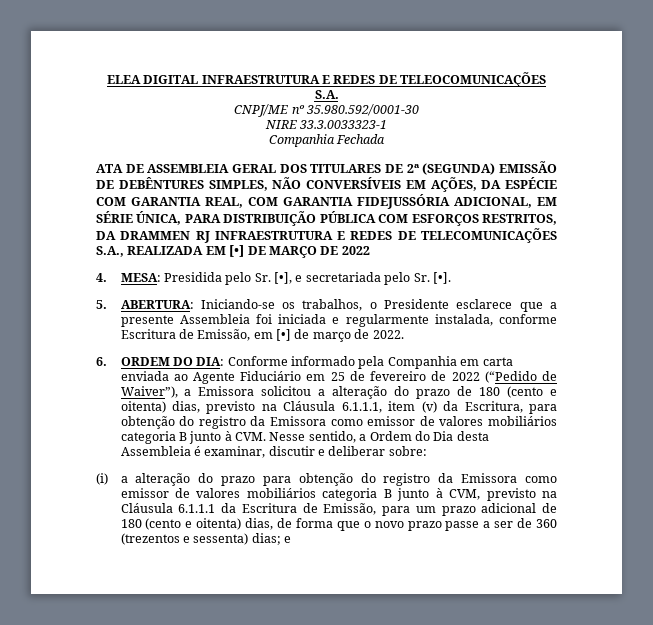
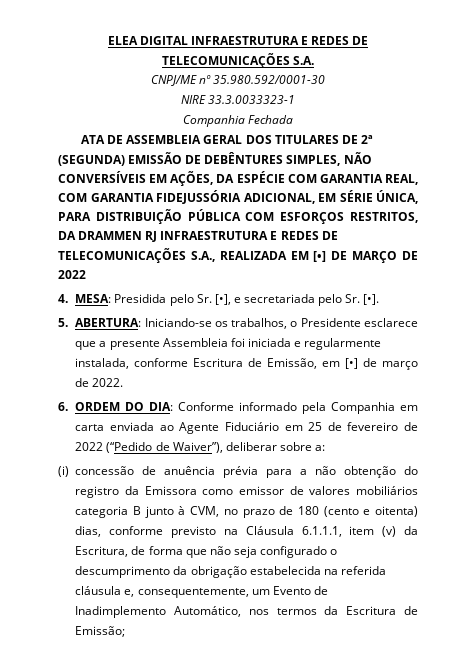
[400,72,547,87] TELEOCOMUNICAÇÕES -> [161,53,290,68] TELECOMUNICAÇÕES
[184,386,557,399] [120,401,558,414] [120,416,557,429] [120,431,489,444] [120,446,427,458] [96,473,291,486] a Emissora solicitou a alteração do prazo de 180 (cento e oitenta) dias, previsto na Cláusula 6.1.1.1, item (v) da Escritura, para obtenção do registro da Emissora como emissor de valores mobiliários categoria B junto à CVM. Nesse sentido, a Ordem do Dia desta Assembleia é examinar, discutir e deliberar sobre: // (i) a alteração do prazo para -> [225,442,326,451] [58,466,337,478] deliberar sobre a: // (i) concessão de anuência prévia para a não
[486,488,558,501] [120,503,557,516] [120,518,557,531] [120,533,292,545] previsto na Cláusula 6.1.1.1 da Escritura de Emissão, para um prazo adicional de 180 (cento e oitenta) dias, de forma que o novo prazo passe a ser de 360 (trezentos e sessenta) dias; e -> [223,506,418,518] [75,526,418,538] [75,546,338,558] [75,566,386,578] [75,586,328,598] [75,606,419,618] [75,626,126,637] no prazo de 180 (cento e oitenta) dias, conforme previsto na Cláusula 6.1.1.1, item (v) da Escritura, de forma que não seja configurado o descumprimento da obrigação estabelecida na referida cláusula e, consequentemente, um Evento de Inadimplemento Automático, nos termos da Escritura de Emissão;

